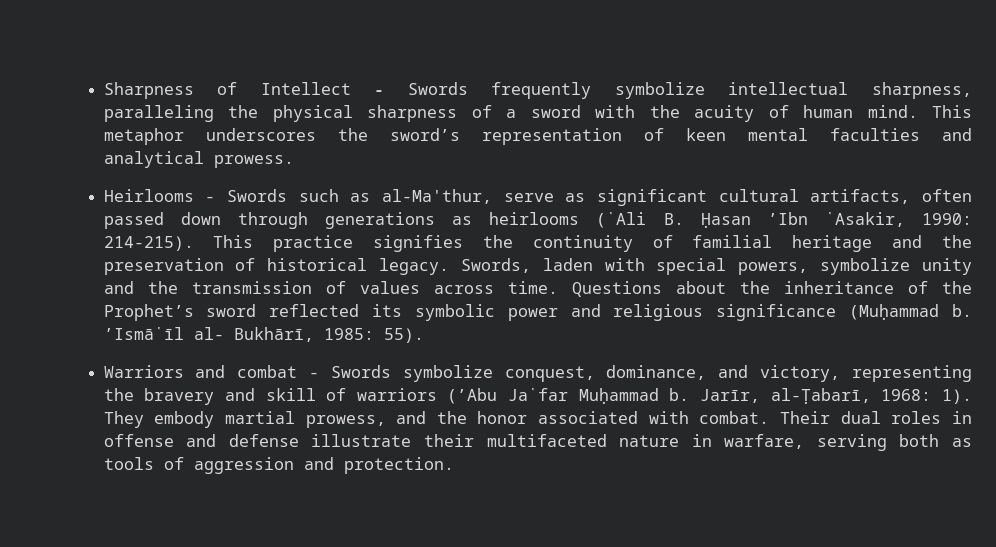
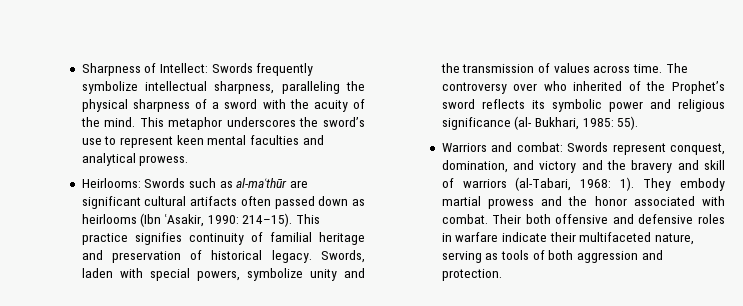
[260,82,385,95] Intellect - -> [160,63,209,73] Intellect:
[803,105,854,118] human -> [80,117,100,127] the
[481,128,664,145] representation of -> [81,136,174,148] use to represent
[103,189,216,202] Heirlooms - -> [81,178,141,188] Heirlooms:
[381,189,586,204] al-Ma'thur, serve as -> [236,178,308,188] al-maʿthūr are
[810,189,911,204] artifacts, -> [190,196,238,206] artifacts
[237,211,972,229] [103,236,194,251] through generations as heirlooms (῾Ali B. Ḥasan ʼIbn ῾Asakir, 1990: 214-215). -> [351,199,365,206] [81,213,293,227] as heirlooms (Ibn ʿAsakir, 1990: 214–15).
[482,235,513,248] the -> (182, 238) none
[942,235,973,248] the -> (103, 255) none
[571,281,894,297] Questions about the inheritance -> [665,63,688,73] [441,81,623,94] The controversy over who inherited
[269,304,360,317] reflected -> [481,99,525,109] reflects
[849,304,973,320] [103,326,314,342] (Muḥammad b. ʼIsmā῾īl al- Bukhārī, -> [514,116,580,130] (al- Bukhari,
[237,365,973,382] combat - Swords symbolize conquest, dominance, and victory, representing -> [516,142,725,155] [441,160,603,173] combat: Swords represent conquest, domination, and victory and
[447,387,871,404] (ʼAbu Ja῾far Muḥammad b. Jarīr, al-Ṭabarī, -> [515,177,572,191] (al-Tabari,
[305,415,386,428] prowess, -> [487,198,534,209] prowess
[840,411,973,424] [103,434,940,451] dual roles in offense and defense illustrate their multifaceted nature in warfare, serving both -> [525,214,725,224] [441,232,694,245] [441,251,482,263] both offensive and defensive roles in warfare indicate their multifaceted nature, serving
(184, 463) none -> [548,250,574,260] both

